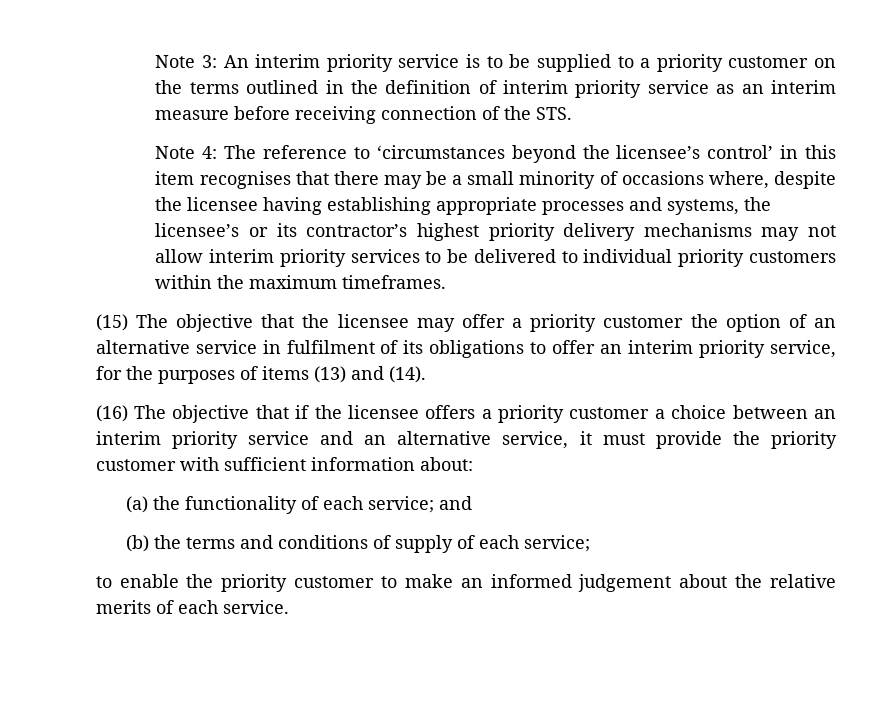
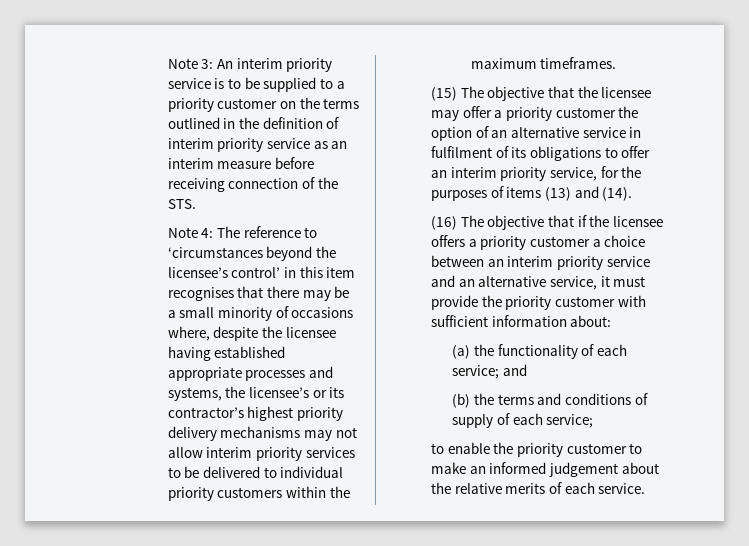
[327,197,432,215] establishing -> [214,346,286,358] established

